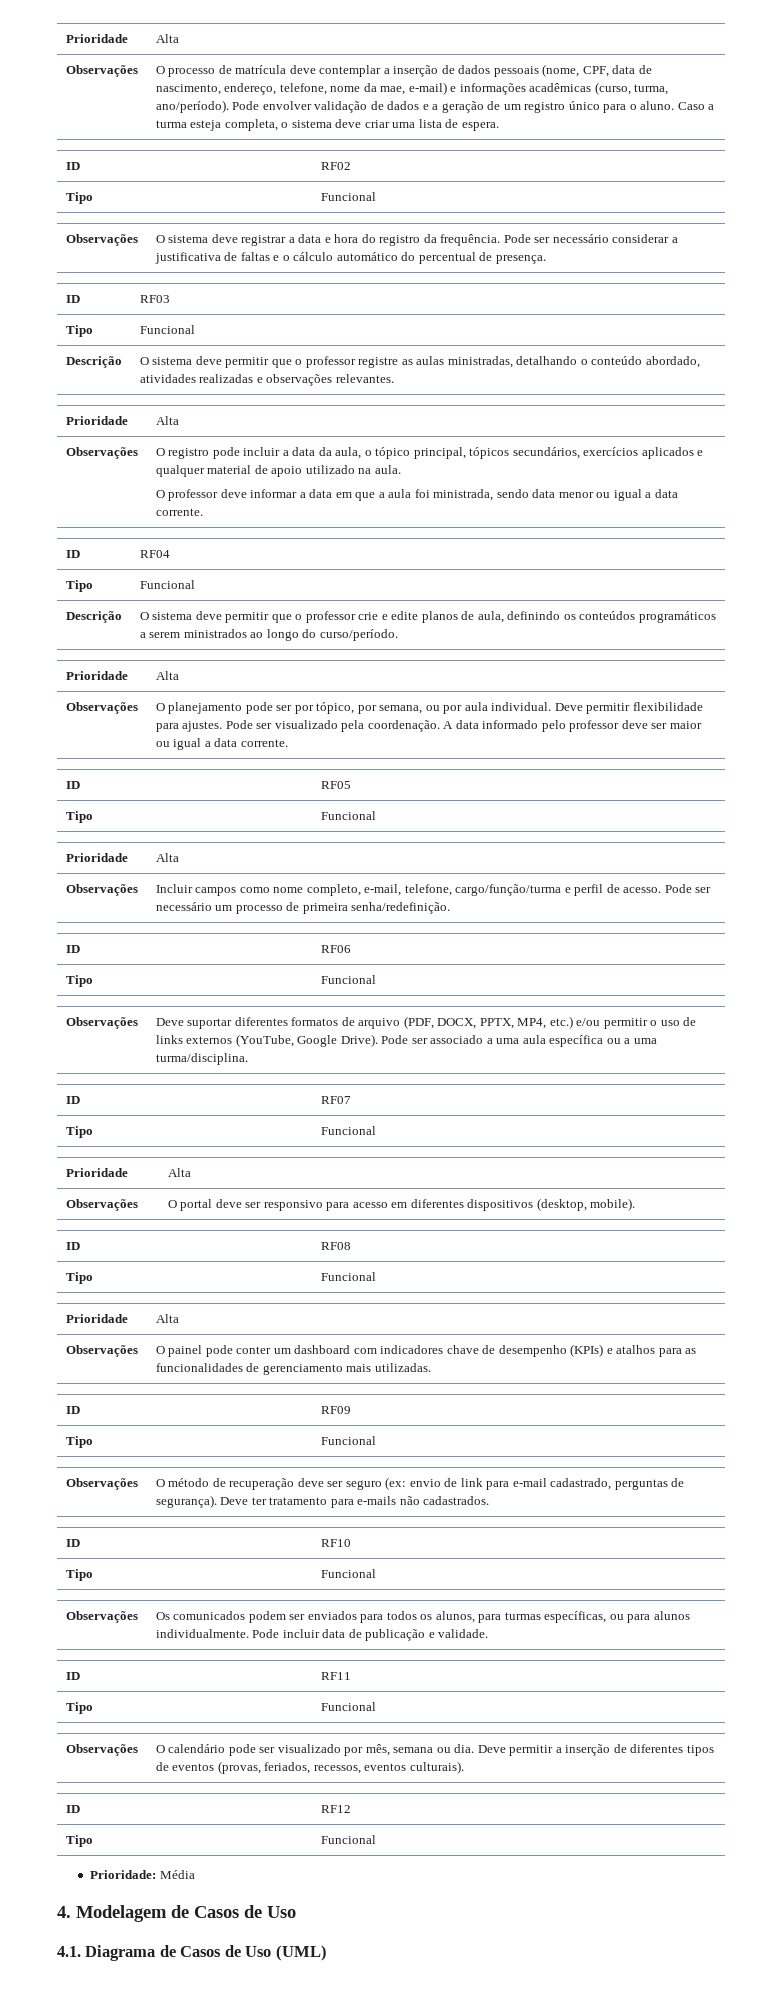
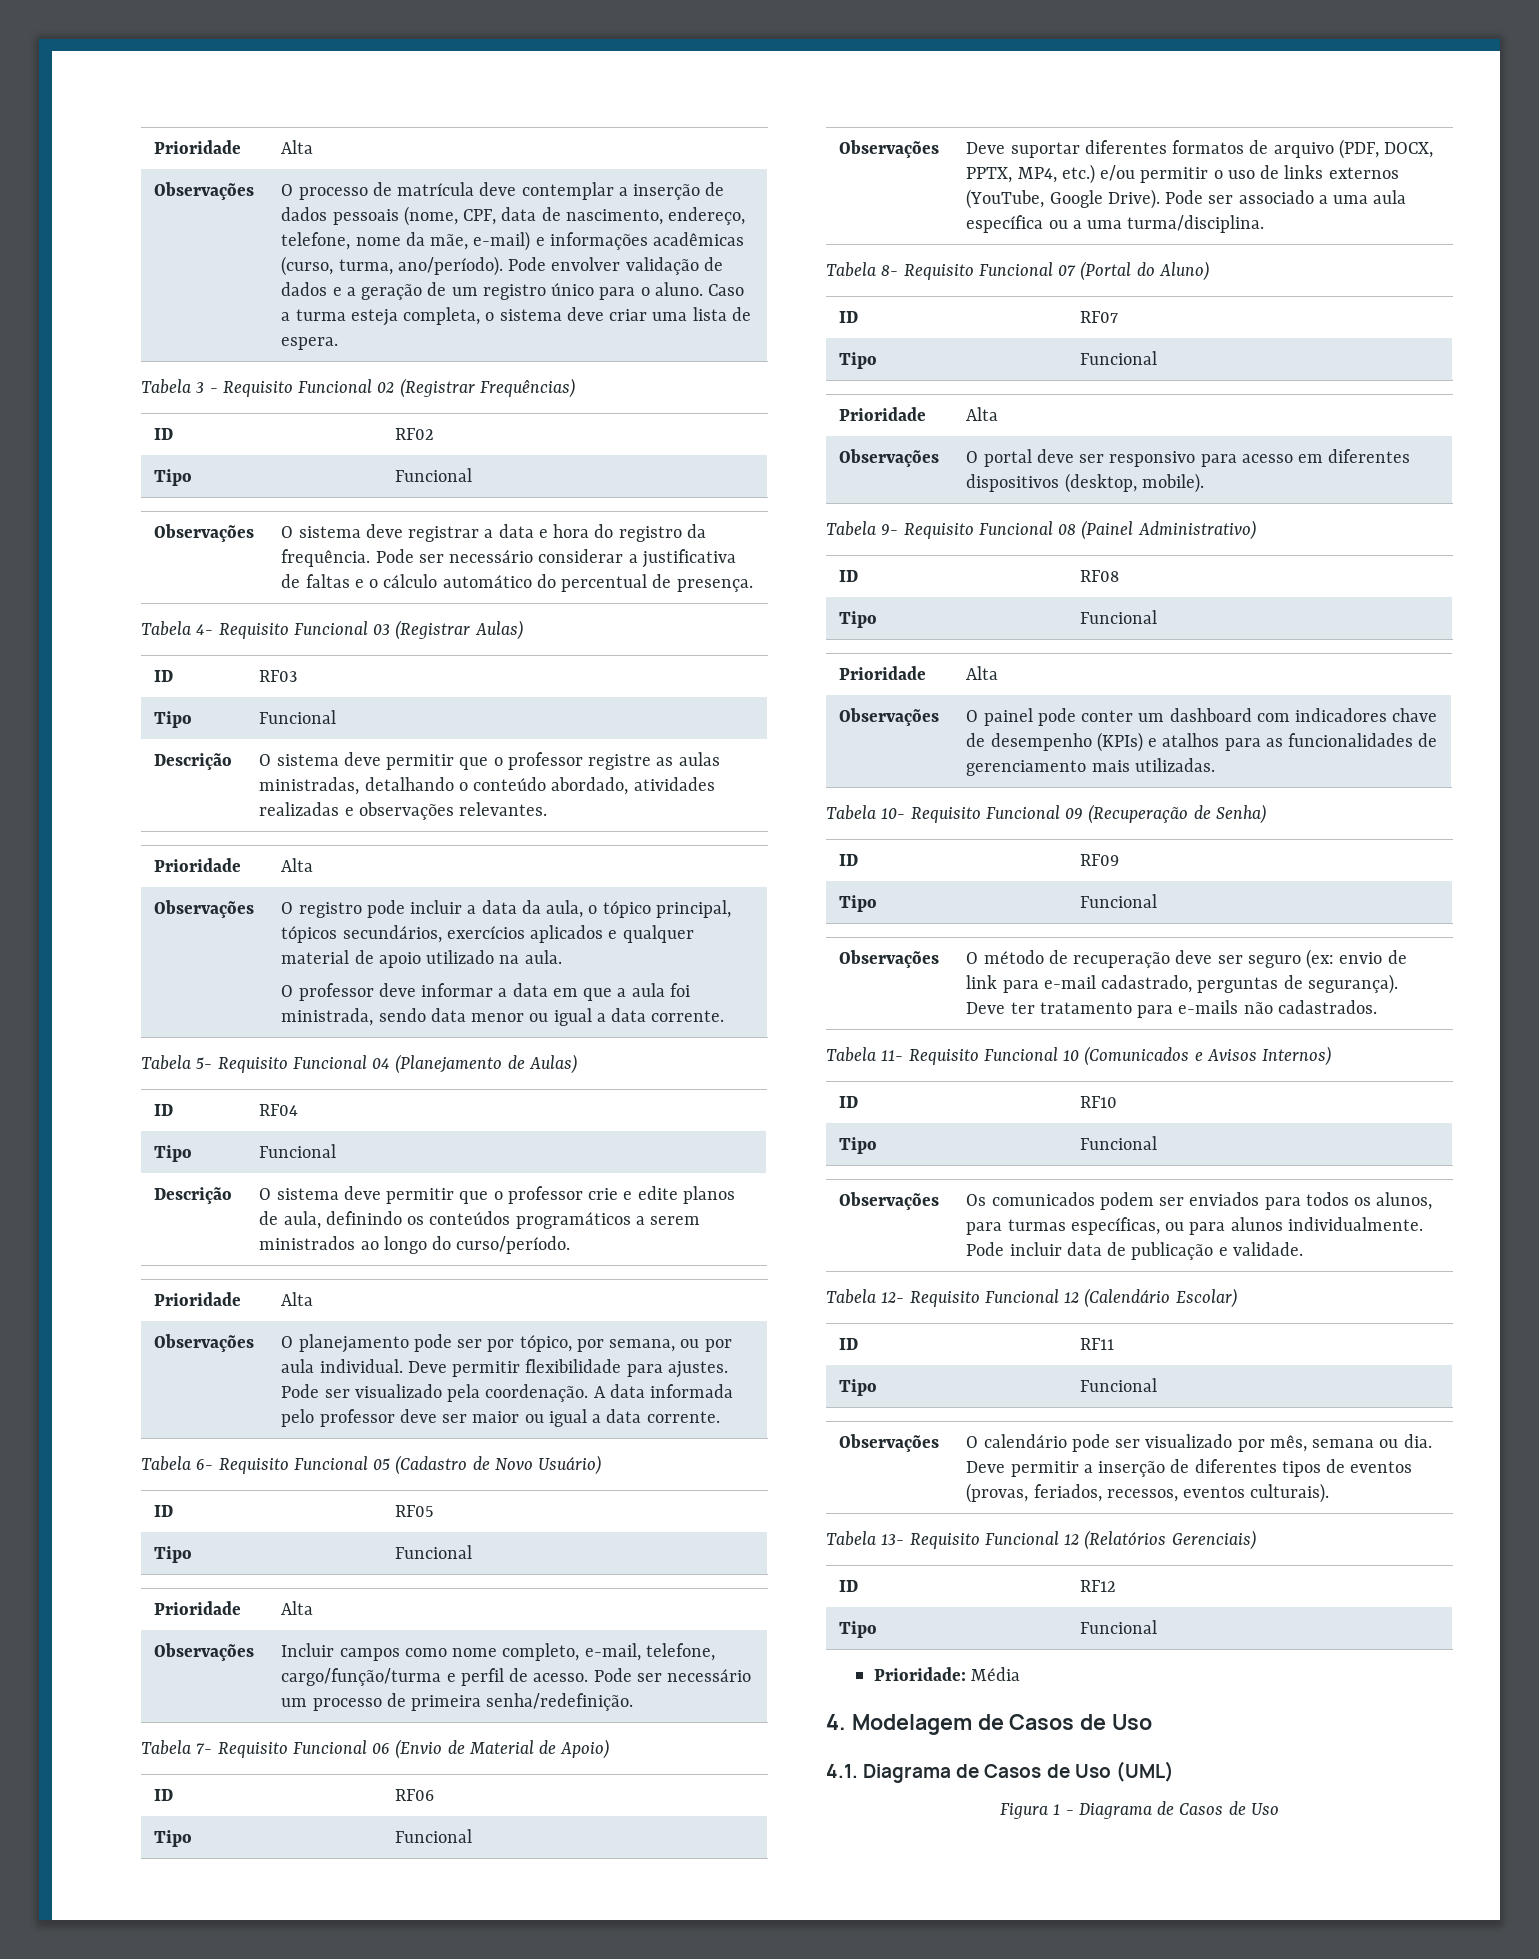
[380,86,406,95] mae, -> [430,234,469,250] mãe,
(499, 126) none -> [141,378,575,398] // Tabela 3 - Requisito Funcional 02 (Registrar Frequências)
(546, 259) none -> [141,620,523,640] // Tabela 4- Requisito Funcional 03 (Registrar Aulas)
(203, 512) none -> [141,1054,577,1074] // Tabela 5- Requisito Funcional 04 (Planejamento de Aulas)
[482,720,539,729] informado -> [650,1384,734,1398] informada
(288, 743) none -> [141,1455,602,1475] // Tabela 6- Requisito Funcional 05 (Cadastro de Novo Usuário)
(451, 908) none -> [141,1739,610,1759] // Tabela 7- Requisito Funcional 06 (Envio de Material de Apoio)
(248, 1059) none -> [826,261,1209,281] // Tabela 8- Requisito Funcional 07 (Portal do Aluno)
(636, 1204) none -> [826,520,1256,540] // Tabela 9- Requisito Funcional 08 (Painel Administrativo)
(431, 1367) none -> [826,804,1266,824] // Tabela 10- Requisito Funcional 09 (Recuperação de Senha)
(490, 1500) none -> [826,1046,1332,1066] // Tabela 11- Requisito Funcional 10 (Comunicados e Avisos Internos)
(489, 1633) none -> [826,1288,1237,1308] // Tabela 12- Requisito Funcional 12 (Calendário Escolar)
(464, 1767) none -> [826,1530,1256,1550] // Tabela 13- Requisito Funcional 12 (Relatórios Gerenciais)
(327, 1953) none -> [1000,1801,1279,1819] // Figura 1 - Diagrama de Casos de Uso

